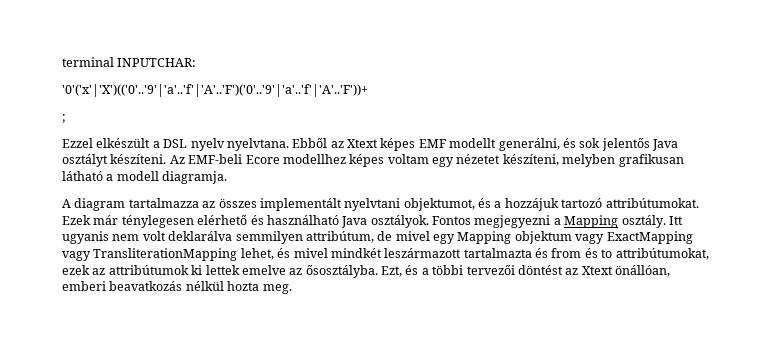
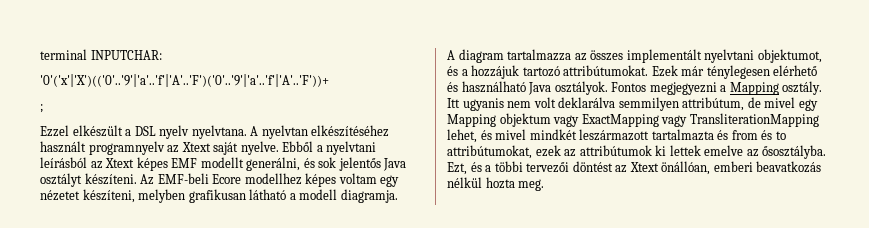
[292,137,328,148] Ebből -> [250,125,390,139] [40,141,377,155] [40,157,87,168] A nyelvtan elkészítéséhez használt programnyelv az Xtext saját nyelve. Ebből a nyelvtani leírásból

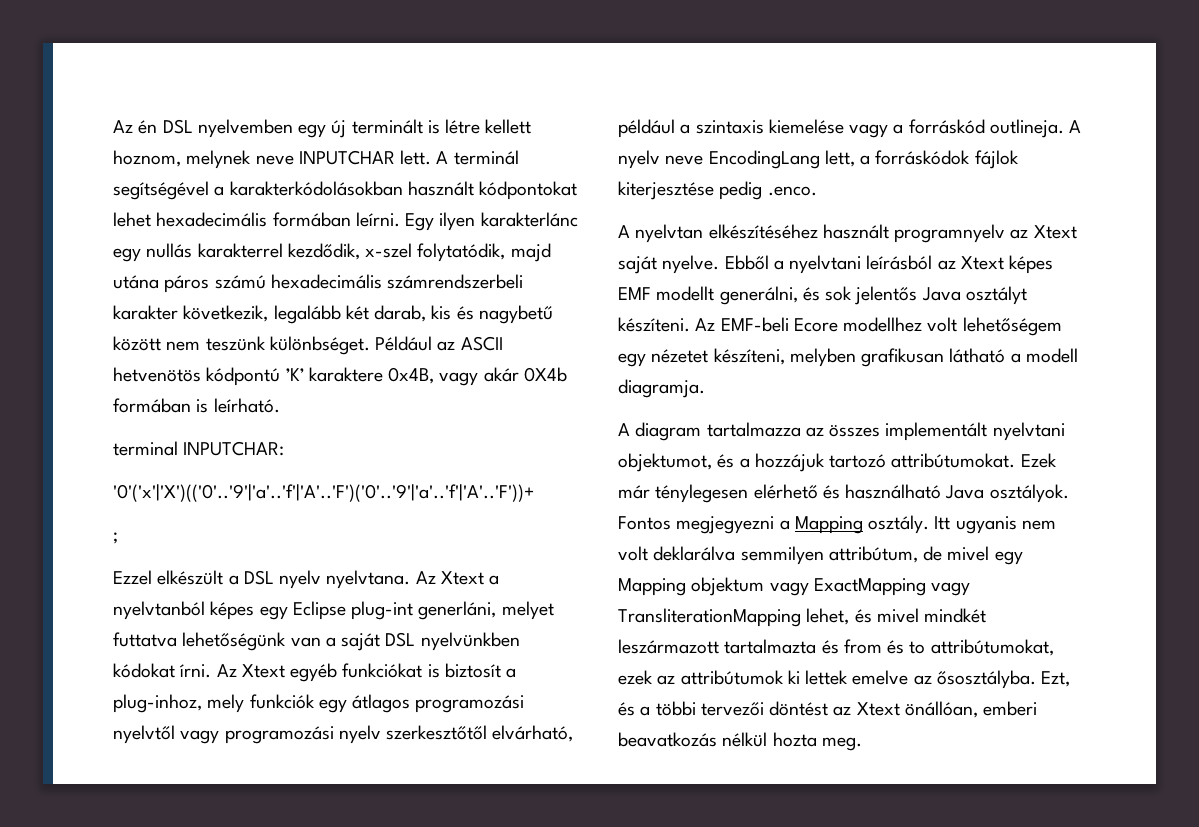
(40, 54) none -> [113,119,532,138] [113,150,519,169] [113,181,578,200] [113,212,578,231] [113,243,551,262] [113,274,524,293] [113,305,553,324] [113,336,503,355] [113,367,567,386] [113,398,280,413] Az én DSL nyelvemben egy új terminált is létre kellett hoznom, melynek neve INPUTCHAR lett. A terminál segítségével a karakterkódolásokban használt kódpontokat lehet hexadecimális formában leírni. Egy ilyen karakterlánc egy nullás karakterrel kezdődik, x-szel folytatódik, majd utána páros számú hexadecimális számrendszerbeli karakter következik, legalább két darab, kis és nagybetű között nem teszünk különbséget. Például az ASCII hetvenötös kódpontú ’K’ karaktere 0x4B, vagy akár 0X4b formában is leírható. //
(247, 132) none -> [415,571,500,585] [113,601,554,620] [113,632,520,651] [113,663,517,682] [113,694,525,713] [113,725,574,744] [618,119,1082,138] [618,150,1019,169] [618,181,817,200] Az Xtext a nyelvtanból képes egy Eclipse plug-int generláni, melyet futtatva lehetőségünk van a saját DSL nyelvünkben kódokat írni. Az Xtext egyéb funkciókat is biztosít a plug-inhoz, mely funkciók egy átlagos programozási nyelvtől vagy programozási nyelv szerkesztőtől elvárható, például a szintaxis kiemelése vagy a forráskód outlineja. A nyelv neve EncodingLang lett, a forráskódok fájlok kiterjesztése pedig .enco. //
[305,173,377,187] képes voltam -> [927,317,1062,336] volt lehetőségem

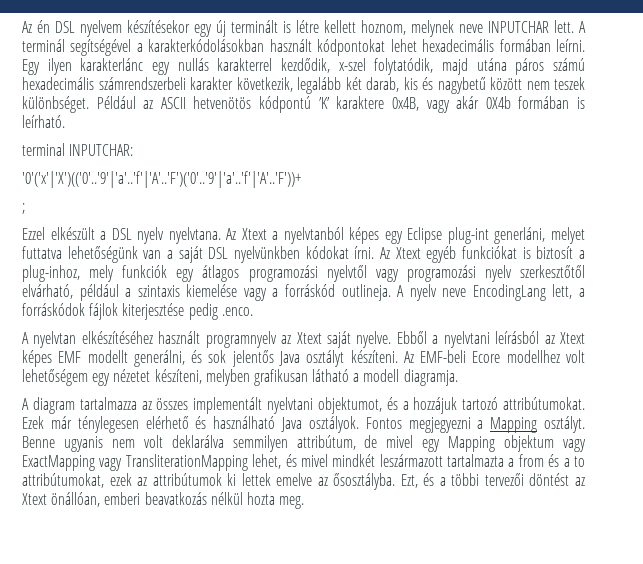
[197,119,293,138] nyelvemben -> [80,20,190,37] nyelvem készítésekor
[205,336,266,351] teszünk -> [554,77,585,90] teszek
[868,515,951,534] osztály. Itt -> [543,416,585,433] [22,436,55,448] osztályt. Benne
[821,640,839,654] és -> [508,458,515,467] a
(905, 647) none -> [563,458,570,467] a

